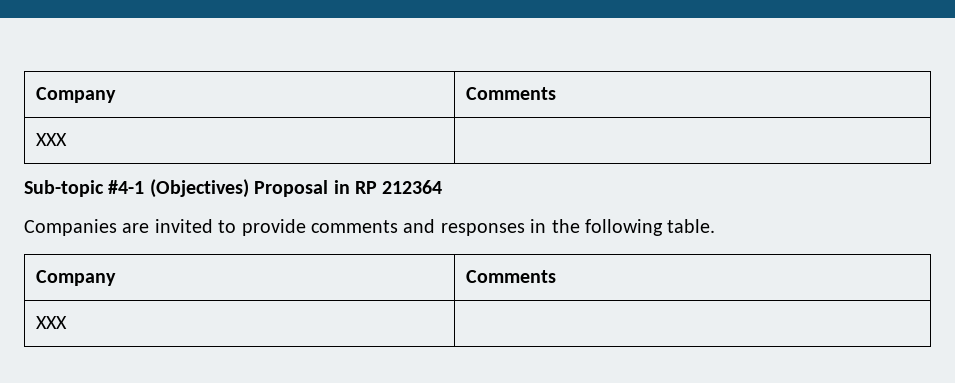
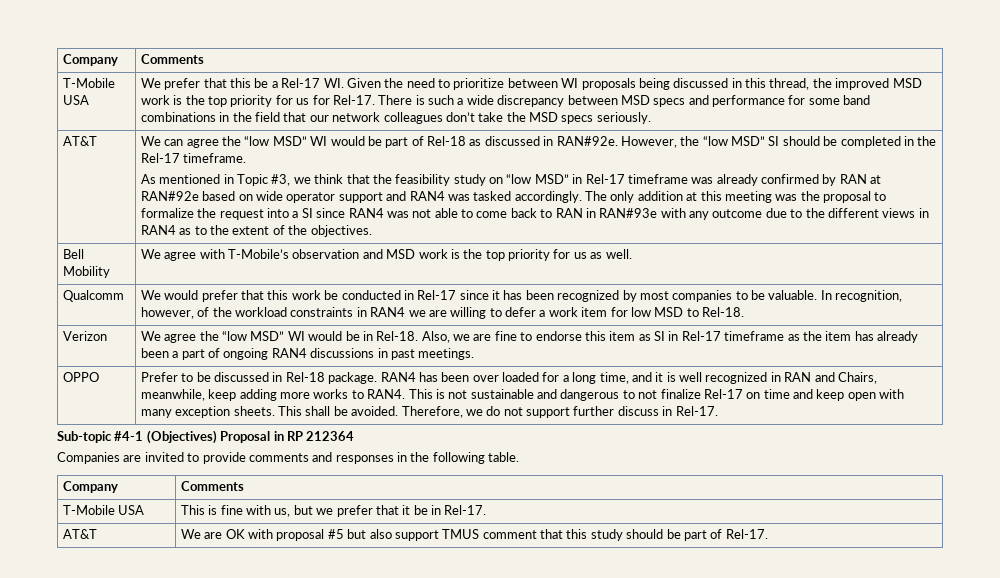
[36,87,117,103] [466,87,557,100] [36,133,68,146] Company | Comments // XXX | -> [62,54,118,66] [140,54,204,64] [62,78,115,88] [62,95,89,105] [140,78,922,90] [140,95,871,107] [140,112,651,124] [62,136,97,146] [140,136,937,148] [140,153,247,163] [140,174,882,186] [140,191,887,203] [140,208,929,220] [140,225,372,237] [62,249,84,259] [62,266,110,278] [140,249,632,261] [62,290,124,302] [140,290,903,302] [140,307,744,319] [62,331,107,341] [140,331,918,343] [140,348,475,360] [62,372,99,382] [140,372,877,384] [140,389,905,401] [140,406,718,418] Company | Comments // T-Mobile USA | We prefer that this be a Rel-17 WI. Given the need to prioritize between WI proposals being discussed in this thread, the improved MSD work is the top priority for us for Rel-17. There is such a wide discrepancy between MSD specs and performance for some band combinations in the field that our network colleagues don’t take the MSD specs seriously. // AT&T | We can agree the “low MSD” WI would be part of Rel-18 as discussed in RAN#92e. However, the “low MSD” SI should be completed in the Rel-17 timeframe. // As mentioned in Topic #3, we think that the feasibility study on “low MSD” in Rel-17 timeframe was already confirmed by RAN at RAN#92e based on wide operator support and RAN4 was tasked accordingly. The only addition at this meeting was the proposal to formalize the request into a SI since RAN4 was not able to come back to RAN in RAN#93e with any outcome due to the different views in RAN4 as to the extent of the objectives. // Bell Mobility | We agree with T-Mobile’s observation and MSD work is the top priority for us as well. // Qualcomm | We would prefer that this work be conducted in Rel-17 since it has been recognized by most companies to be valuable. In recognition, however, of the workload constraints in RAN4 we are willing to defer a work item for low MSD to Rel-18. // Verizon | We agree the “low MSD” WI would be in Rel-18. Also, we are fine to endorse this item as SI in Rel-17 timeframe as the item has already been a part of ongoing RAN4 discussions in past meetings. // OPPO | Prefer to be discussed in Rel-18 package. RAN4 has been over loaded for a long time, and it is well recognized in RAN and Chairs, meanwhile, keep adding more works to RAN4. This is not sustainable and dangerous to not finalize Rel-17 on time and keep open with many exception sheets. This shall be avoided. Therefore, we do not support further discuss in Rel-17.
[36,316,68,329] XXX | -> [62,505,145,515] [180,505,487,517] [62,529,97,539] [180,529,768,541] T-Mobile USA | This is fine with us, but we prefer that it be in Rel-17. // AT&T | We are OK with proposal #5 but also support TMUS comment that this study should be part of Rel-17.

